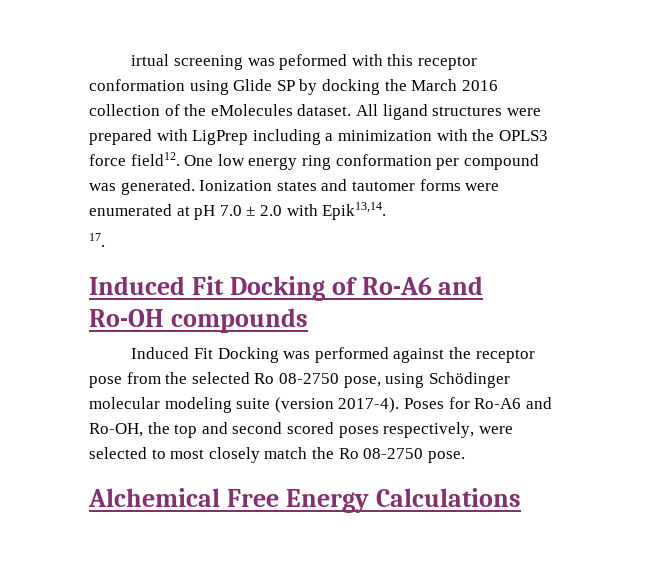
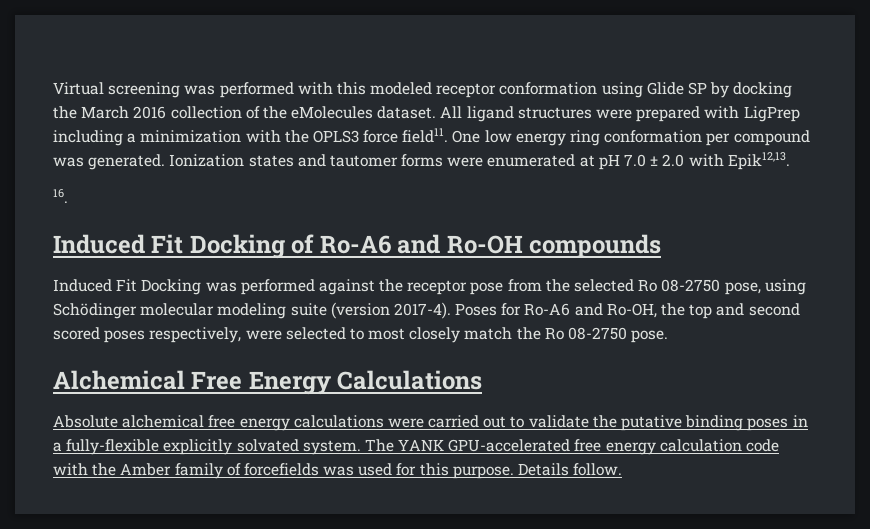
[131,54,170,66] irtual -> [53,82,104,95] Virtual
[279,54,348,70] peformed -> [219,82,294,98] performed
(414, 60) none -> [370,82,433,95] modeled
[130,152,180,166] field12. -> [402,128,449,143] field11.
[322,202,387,220] [89,233,105,247] Epik13,14. // 17. -> [727,152,790,170] [53,189,68,203] Epik12,13. // 16.
(521, 497) none -> [53,415,808,431] [53,439,780,455] [53,463,623,479] // Absolute alchemical free energy calculations were carried out to validate the putative binding poses in a fully-flexible explicitly solvated system. The YANK GPU-accelerated free energy calculation code with the Amber family of forcefields was used for this purpose. Details follow.

